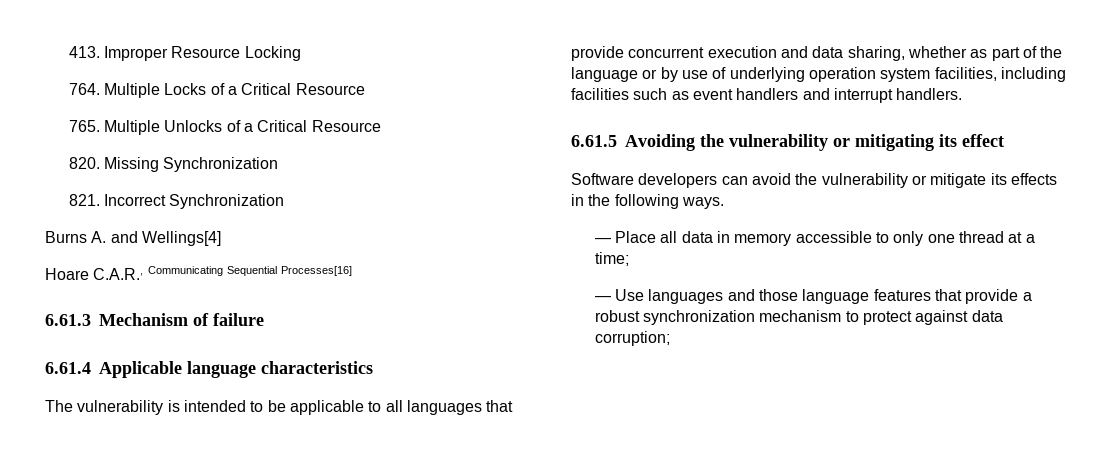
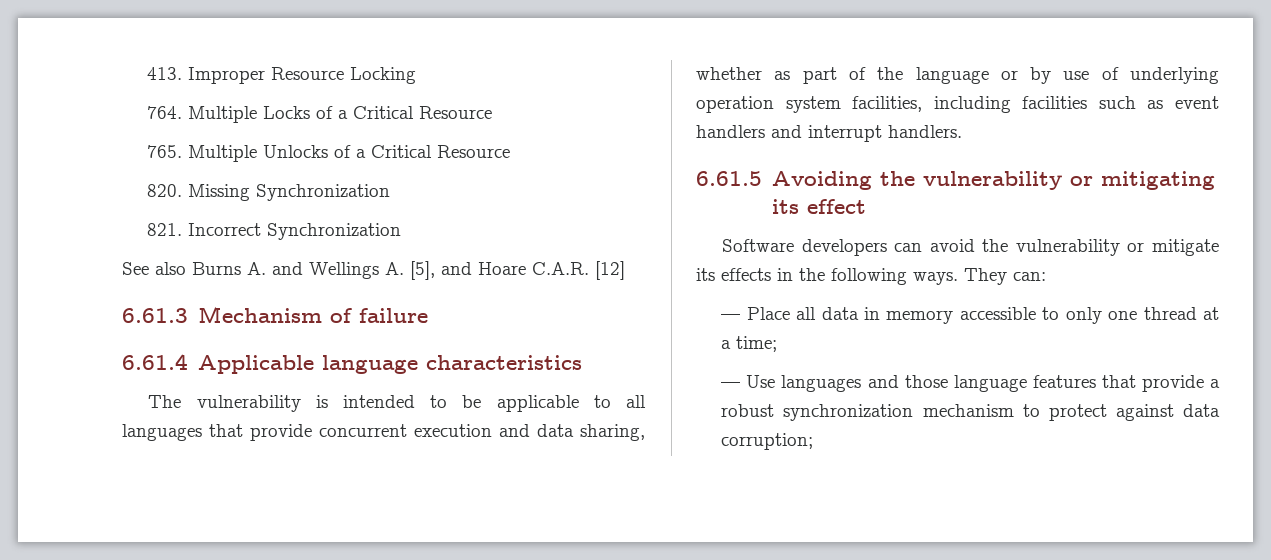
(285, 201) none -> [122,262,186,275] See also
[141,231,221,246] [45,266,353,280] Wellings[4] // Hoare C.A.R., Communicating Sequential Processes[16] -> [309,261,625,280] Wellings A. [5], and Hoare C.A.R. [12]
(724, 203) none -> [964,268,1046,285] They can:

